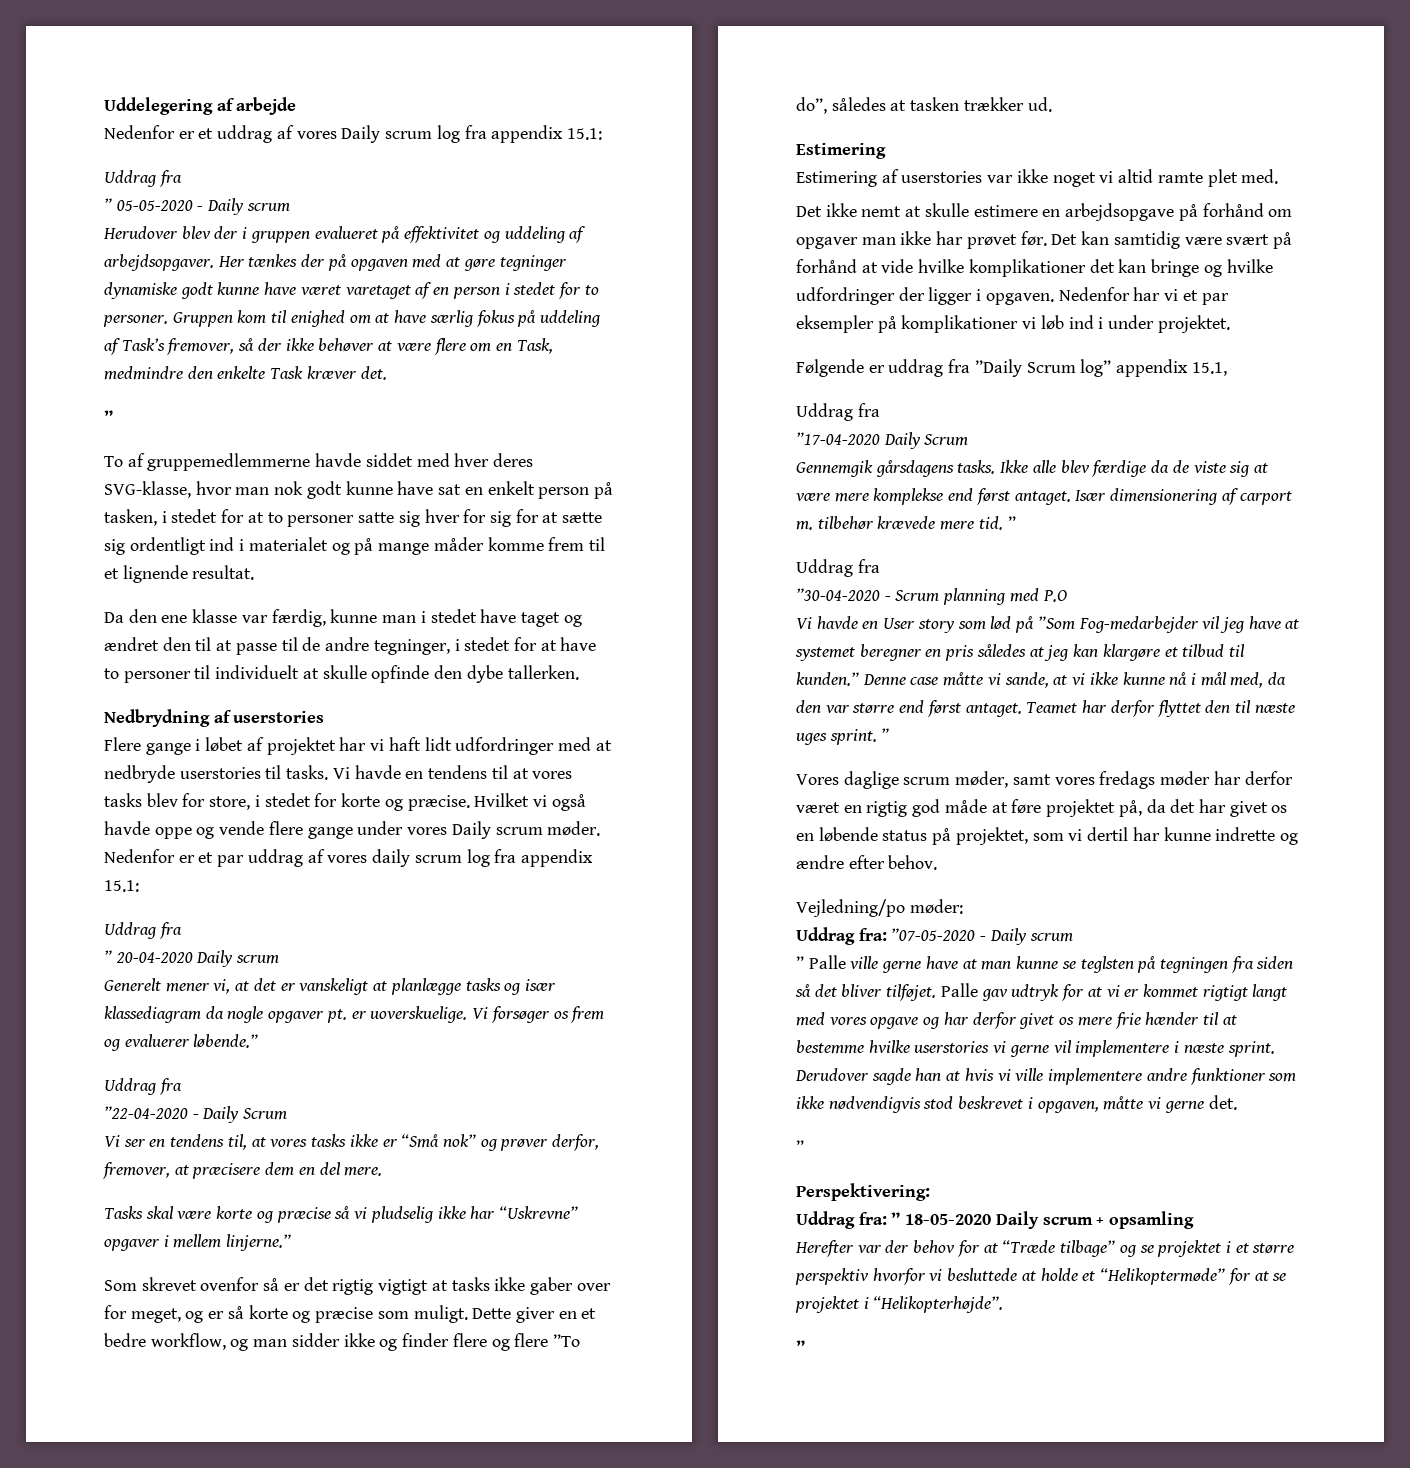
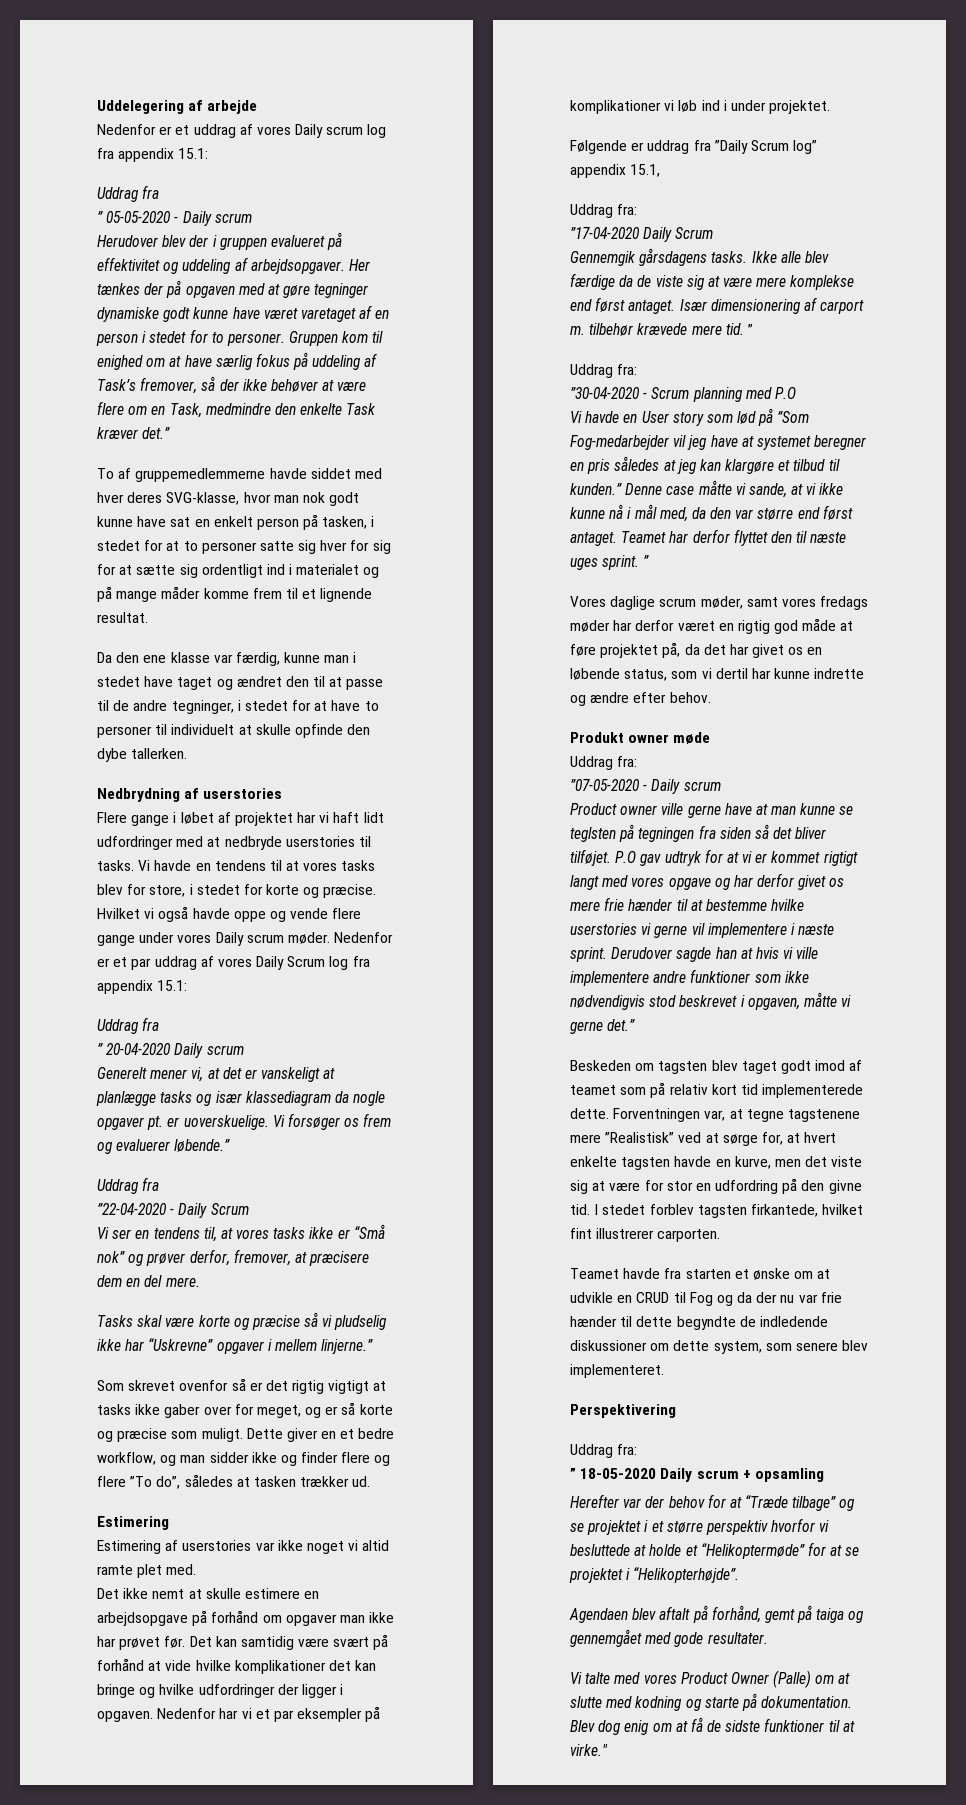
[360,366,387,380] [104,410,113,423] det. // ” -> [142,427,171,439] det.”
[372,849,462,867] daily scrum -> [256,956,326,970] Daily Scrum
[857,403,880,417] fra -> [617,204,638,215] fra:
[857,559,880,573] fra -> [617,364,638,375] fra:
[882,827,1028,845] status på projektet, -> [624,669,668,681] status,
[796,899,963,917] [796,927,887,945] Vejledning/po møder: // Uddrag fra: -> [570,732,711,744] [570,756,638,770] Produkt owner møde // Uddrag fra: //
[796,955,846,969] ” Palle -> [570,803,658,815] Product owner
[940,983,978,997] Palle -> [615,851,637,863] P.O
[1208,1095,1237,1110] [796,1140,804,1153] [796,1183,930,1201] [796,1211,887,1229] det. // ” // Perspektivering: // Uddrag fra: -> [607,1019,636,1031] [570,1060,863,1074] [570,1082,864,1098] [570,1108,860,1122] [570,1132,837,1146] [570,1156,863,1170] [570,1178,862,1194] [570,1204,864,1218] [570,1228,721,1242] [570,1268,831,1280] [570,1292,842,1306] [570,1316,828,1330] [570,1340,869,1354] [570,1364,664,1378] [570,1404,676,1418] [570,1444,638,1458] det.” // Beskeden om tagsten blev taget godt imod af teamet som på relativ kort tid implementerede dette. Forventningen var, at tegne tagstenene mere ”Realistisk” ved at sørge for, at hvert enkelte tagsten havde en kurve, men det viste sig at være for stor en udfordring på den givne tid. I stedet forblev tagsten firkantede, hvilket fint illustrerer carporten. // Teamet havde fra starten et ønske om at udvikle en CRUD til Fog og da der nu var frie hænder til dette begyndte de indledende diskussioner om dette system, som senere blev implementeret. // Perspektivering // Uddrag fra: //
[796,1340,805,1353] ” -> [569,1605,865,1623] [570,1629,768,1647] [570,1670,851,1688] [570,1693,853,1711] [570,1717,855,1735] [570,1744,608,1756] Agendaen blev aftalt på forhånd, gemt på taiga og gennemgået med gode resultater. // Vi talte med vores Product Owner (Palle) om at slutte med kodning og starte på dokumentation. Blev dog enig om at få de sidste funktioner til at virke."

